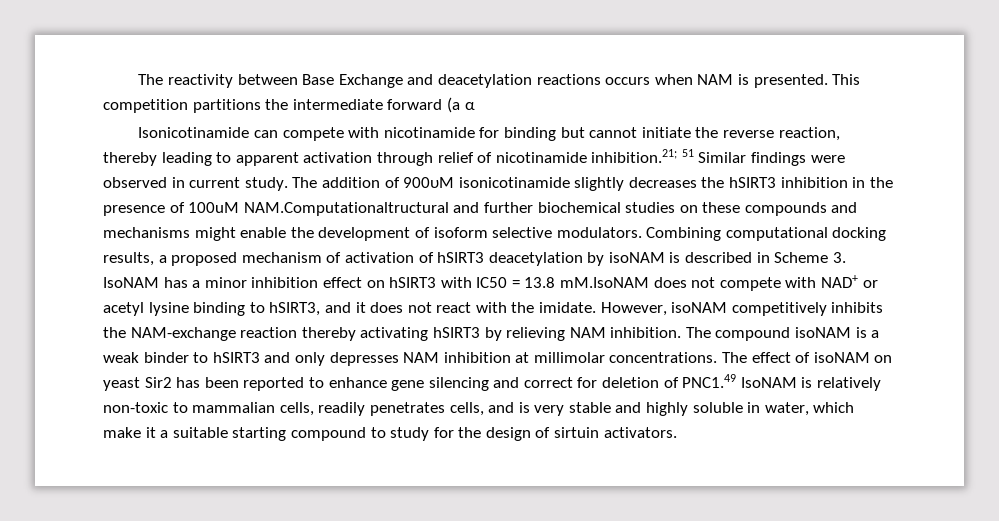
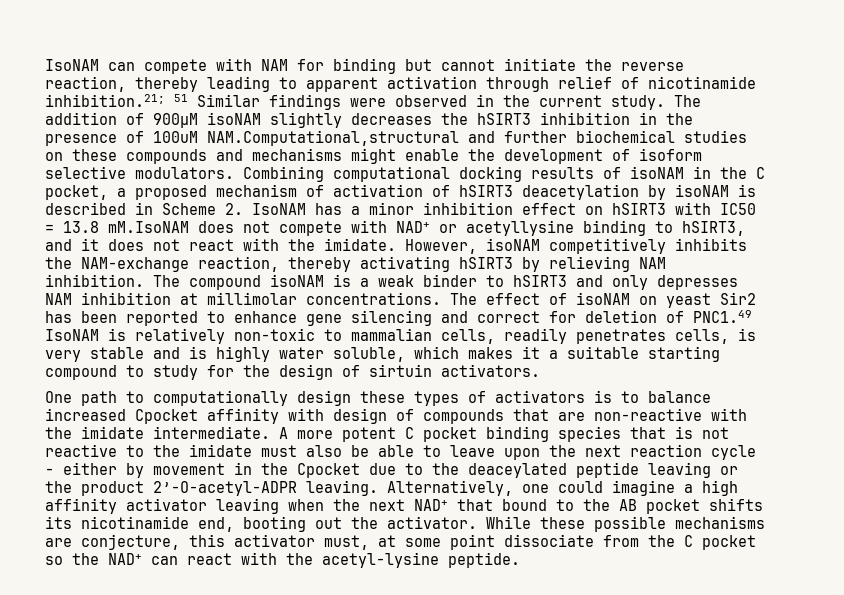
[138,74,861,88] [103,97,475,113] [138,127,250,138] The reactivity between Base Exchange and deacetylation reactions occurs when NAM is presented. This competition partitions the intermediate forward (a α // Isonicotinamide -> [45,59,99,71] IsoNAM
[383,127,475,138] nicotinamide -> [261,59,288,71] NAM
(185, 182) none -> [503,95,530,107] the
[403,177,570,188] 900υM isonicotinamide -> [153,112,261,128] 900μM isoNAM
[243,202,449,216] NAM.Computationaltructural -> [207,130,459,146] NAM.Computational,structural
[103,252,154,266] results, -> [531,166,765,179] [45,185,108,200] results of isoNAM in the C pocket,
[832,252,846,263] 3. -> [225,203,243,215] 2.
[103,302,189,316] acetyl lysine -> [466,220,574,236] acetyllysine
[240,327,298,338] reaction -> [198,256,279,272] reaction,
[488,402,515,413] and -> (729, 336) none
[646,402,855,416] [103,427,141,438] highly soluble in water, which make -> [189,346,513,362] is highly water soluble, which makes
(677, 432) none -> [45,390,711,406] [45,408,747,424] [45,426,729,442] [45,444,756,460] [45,462,738,478] [45,480,738,496] [45,498,763,514] [45,516,765,532] [45,534,756,550] [45,552,520,568] // One path to computationally design these types of activators is to balance increased Cpocket affinity with design of compounds that are non-reactive with the imidate intermediate. A more potent C pocket binding species that is not reactive to the imidate must also be able to leave upon the next reaction cycle - either by movement in the Cpocket due to the deaceylated peptide leaving or the product 2’-O-acetyl-ADPR leaving. Alternatively, one could imagine a high affinity activator leaving when the next NAD+ that bound to the AB pocket shifts its nicotinamide end, booting out the activator. While these possible mechanisms are conjecture, this activator must, at some point dissociate from the C pocket so the NAD+ can react with the acetyl-lysine peptide.

